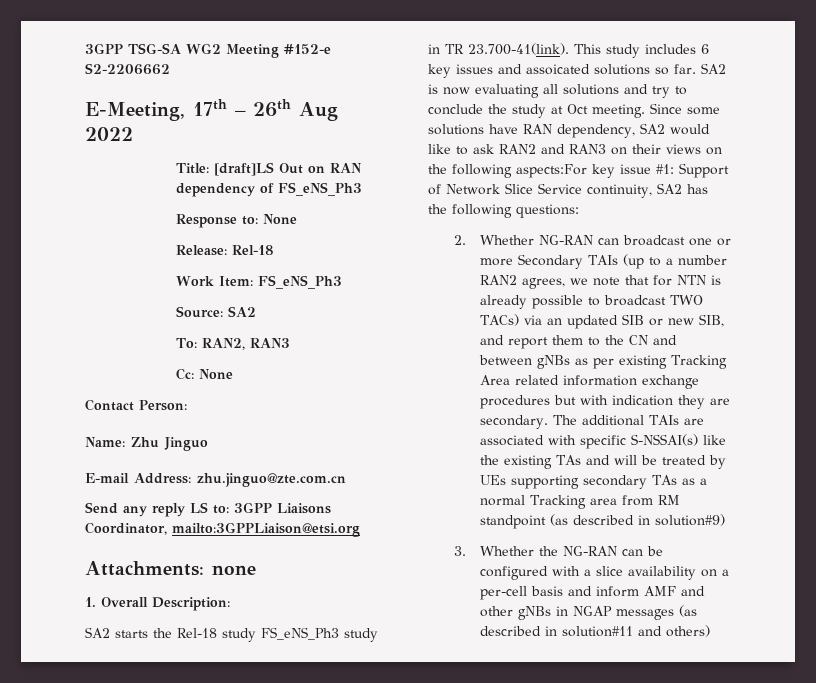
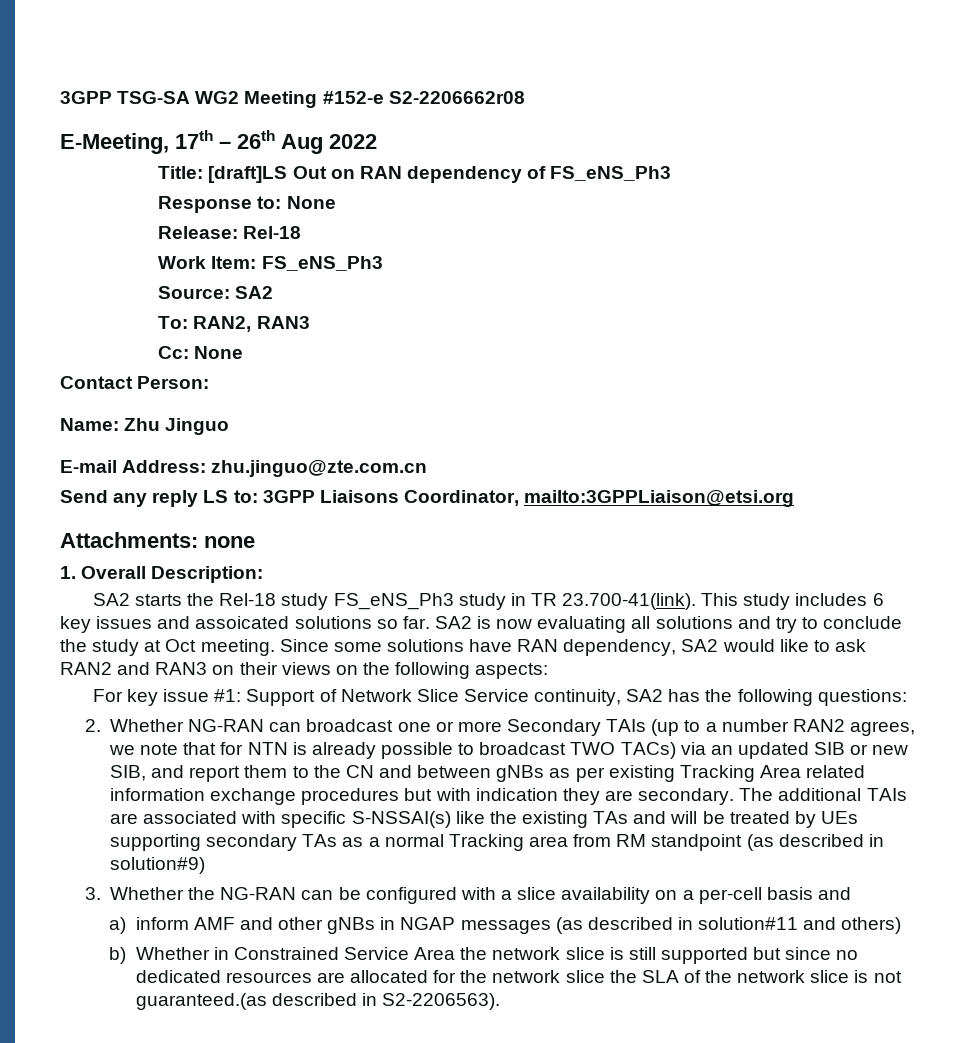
[85,63,170,75] S2-2206662 -> [388,91,525,104] S2-2206662r08
[516,164,587,178] aspects:For -> [475,663,549,679] [92,689,123,702] aspects: // For
(592, 591) none -> [109,917,127,934] // a)
(710, 631) none -> [109,947,859,964] [135,970,902,983] [135,993,501,1010] // b) Whether in Constrained Service Area the network slice is still supported but since no dedicated resources are allocated for the network slice the SLA of the network slice is not guaranteed.(as described in S2-2206563).

